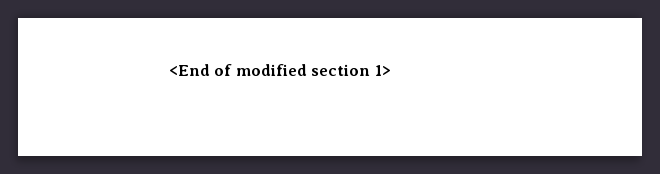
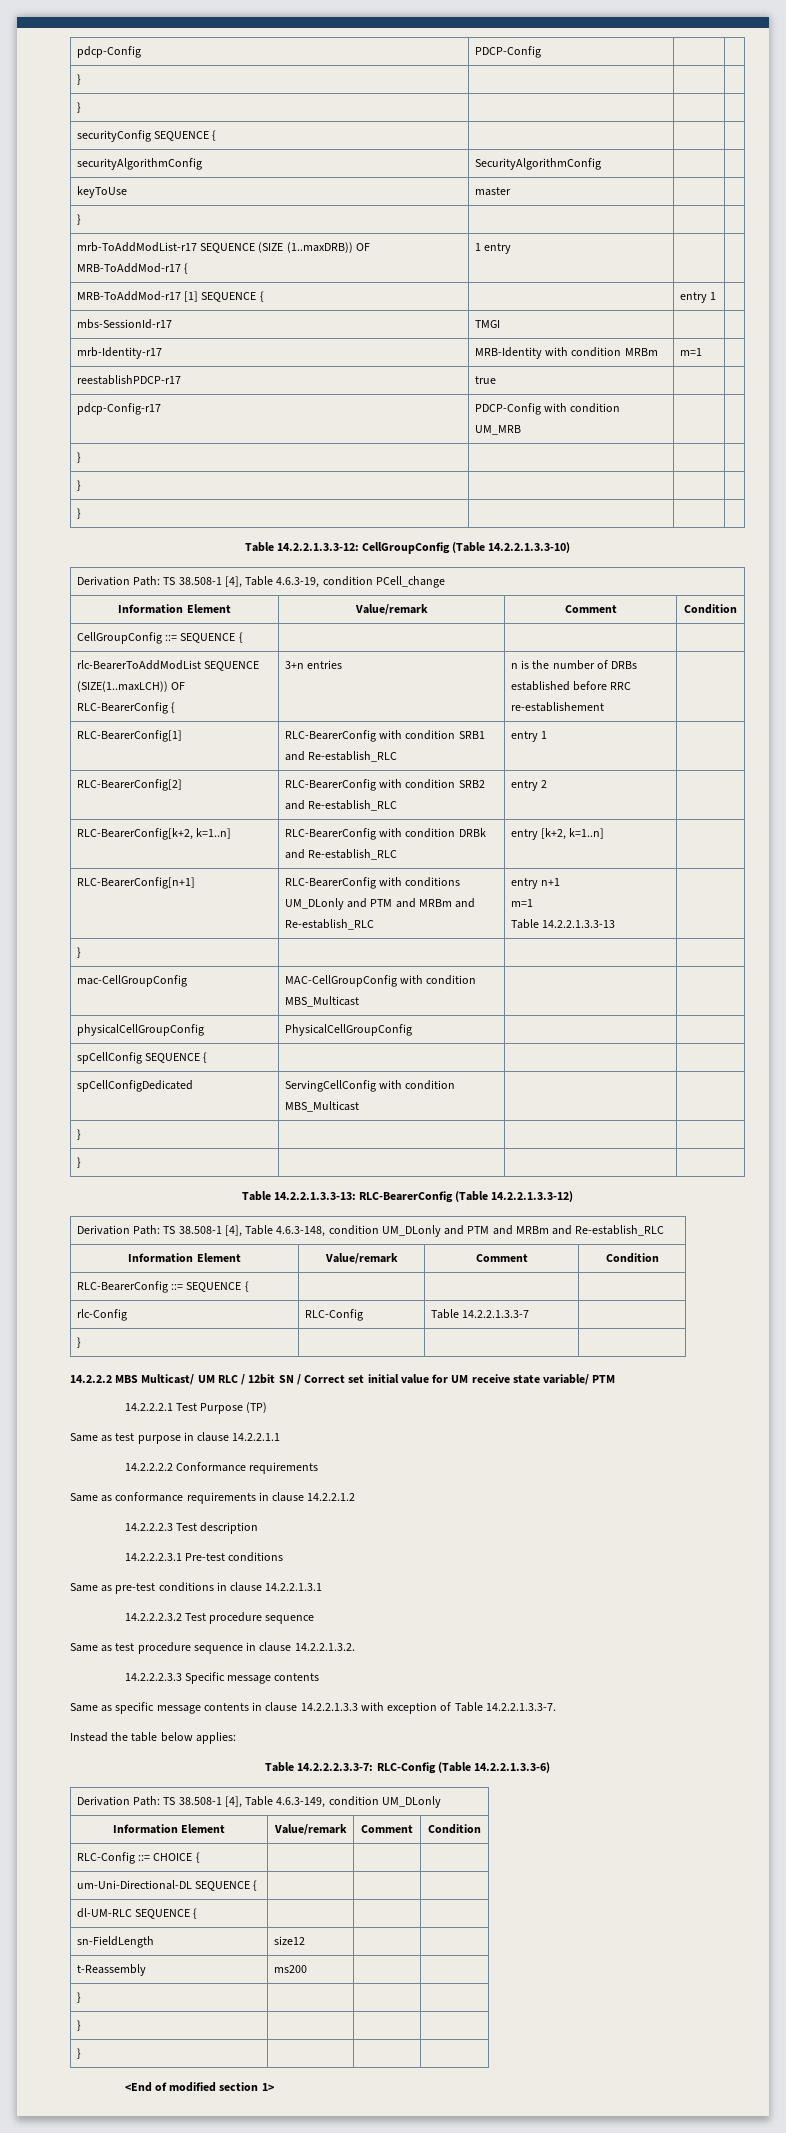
(168, 70) none -> [76,46,141,58] [474,46,541,58] [76,74,81,85] [76,102,81,113] [76,130,217,142] [76,158,202,170] [474,158,601,170] [76,186,127,198] [474,187,511,196] [76,214,81,225] [76,242,370,253] [76,263,189,274] [474,243,512,254] [76,291,264,302] [679,292,717,303] [76,319,172,329] [474,320,500,328] [76,347,162,359] [474,347,658,359] [679,348,702,356] [76,375,181,385] [474,376,496,384] [76,403,161,415] [474,403,621,415] [474,425,521,435] [76,452,81,463] [76,480,81,491] [76,508,81,519] [244,542,571,554] [76,576,445,588] [118,604,231,614] [354,604,428,615] [564,605,617,613] [684,604,737,614] [76,632,243,644] [76,660,260,671] [76,681,186,692] [76,702,176,714] [284,660,343,669] [510,660,638,670] [510,681,632,691] [510,702,604,712] [76,730,182,742] [284,730,485,742] [284,751,398,762] [510,731,548,742] [76,779,182,791] [284,779,485,791] [284,800,398,811] [510,780,548,791] [76,828,232,840] [284,828,486,840] [284,849,398,860] [510,828,605,840] [76,877,195,889] [284,877,461,889] [284,898,476,910] [284,919,374,930] [510,878,561,889] [510,899,533,907] [510,919,616,929] [76,947,81,958] [76,975,187,987] [284,975,477,987] [284,996,359,1007] [76,1024,204,1036] [284,1024,412,1036] [76,1052,208,1064] [76,1080,193,1092] [284,1080,456,1092] [284,1101,359,1112] [76,1129,81,1140] [76,1157,81,1168] [241,1191,574,1203] [76,1225,665,1237] [128,1253,241,1263] [324,1253,398,1264] [475,1254,528,1262] [605,1253,659,1263] [76,1281,249,1293] [76,1309,127,1321] [304,1309,363,1321] [430,1309,530,1319] [76,1337,81,1348] [70,1374,616,1385] [124,1402,268,1414] [70,1432,281,1444] [124,1462,319,1474] [70,1492,356,1504] [124,1522,259,1534] [124,1552,284,1562] [70,1582,323,1594] [124,1612,315,1624] [70,1642,355,1654] [124,1672,320,1684] [70,1702,556,1714] [70,1732,236,1744] [265,1762,550,1774] [76,1796,441,1808] [112,1824,226,1834] [273,1824,347,1835] [361,1825,413,1833] [428,1824,481,1834] [76,1852,200,1864] [76,1880,258,1891] [76,1908,198,1919] [76,1936,154,1948] [273,1936,305,1945] [76,1964,146,1976] [273,1965,307,1973] [76,1992,81,2003] [76,2020,81,2031] [76,2048,81,2059] pdcp-Config | PDCP-Config | | // } | | | // } | | | // securityConfig SEQUENCE { | | | // securityAlgorithmConfig | SecurityAlgorithmConfig | | // keyToUse | master | | // } | | | // mrb-ToAddModList-r17 SEQUENCE (SIZE (1..maxDRB)) OF MRB-ToAddMod-r17 { | 1 entry | | // MRB-ToAddMod-r17 [1] SEQUENCE { | | entry 1 | // mbs-SessionId-r17 | TMGI | | // mrb-Identity-r17 | MRB-Identity with condition MRBm | m=1 | // reestablishPDCP-r17 | true | | // pdcp-Config-r17 | PDCP-Config with condition UM_MRB | | // } | | | // } | | | // } | | | // Table 14.2.2.1.3.3-12: CellGroupConfig (Table 14.2.2.1.3.3-10) // Derivation Path: TS 38.508-1 [4], Table 4.6.3-19, condition PCell_change // Information Element | Value/remark | Comment | Condition // CellGroupConfig ::= SEQUENCE { | | | // rlc-BearerToAddModList SEQUENCE (SIZE(1..maxLCH)) OF RLC-BearerConfig { | 3+n entries | n is the number of DRBs established before RRC re-establishement | // RLC-BearerConfig[1] | RLC-BearerConfig with condition SRB1 and Re-establish_RLC | entry 1 | // RLC-BearerConfig[2] | RLC-BearerConfig with condition SRB2 and Re-establish_RLC | entry 2 | // RLC-BearerConfig[k+2, k=1..n] | RLC-BearerConfig with condition DRBk and Re-establish_RLC | entry [k+2, k=1..n] | // RLC-BearerConfig[n+1] | RLC-BearerConfig with conditions UM_DLonly and PTM and MRBm and Re-establish_RLC | entry n+1 // m=1 // Table 14.2.2.1.3.3-13 | // } | | | // mac-CellGroupConfig | MAC-CellGroupConfig with condition MBS_Multicast | | // physicalCellGroupConfig | PhysicalCellGroupConfig | | // spCellConfig SEQUENCE { | | | // spCellConfigDedicated | ServingCellConfig with condition MBS_Multicast | | // } | | | // } | | | // Table 14.2.2.1.3.3-13: RLC-BearerConfig (Table 14.2.2.1.3.3-12) // Derivation Path: TS 38.508-1 [4], Table 4.6.3-148, condition UM_DLonly and PTM and MRBm and Re-establish_RLC // Information Element | Value/remark | Comment | Condition // RLC-BearerConfig ::= SEQUENCE { | | | // rlc-Config | RLC-Config | Table 14.2.2.1.3.3-7 | // } | | | // 14.2.2.2 MBS Multicast/ UM RLC / 12bit SN / Correct set initial value for UM receive state variable/ PTM // 14.2.2.2.1 Test Purpose (TP) // Same as test purpose in clause 14.2.2.1.1 // 14.2.2.2.2 Conformance requirements // Same as conformance requirements in clause 14.2.2.1.2 // 14.2.2.2.3 Test description // 14.2.2.2.3.1 Pre-test conditions // Same as pre-test conditions in clause 14.2.2.1.3.1 // 14.2.2.2.3.2 Test procedure sequence // Same as test procedure sequence in clause 14.2.2.1.3.2. // 14.2.2.2.3.3 Specific message contents // Same as specific message contents in clause 14.2.2.1.3.3 with exception of Table 14.2.2.1.3.3-7. // Instead the table below applies: // Table 14.2.2.2.3.3-7: RLC-Config (Table 14.2.2.1.3.3-6) // Derivation Path: TS 38.508-1 [4], Table 4.6.3-149, condition UM_DLonly // Information Element | Value/remark | Comment | Condition // RLC-Config ::= CHOICE { | | | // um-Uni-Directional-DL SEQUENCE { | | | // dl-UM-RLC SEQUENCE { | | | // sn-FieldLength | size12 | | // t-Reassembly | ms200 | | // } | | | // } | | | // } | | | //

